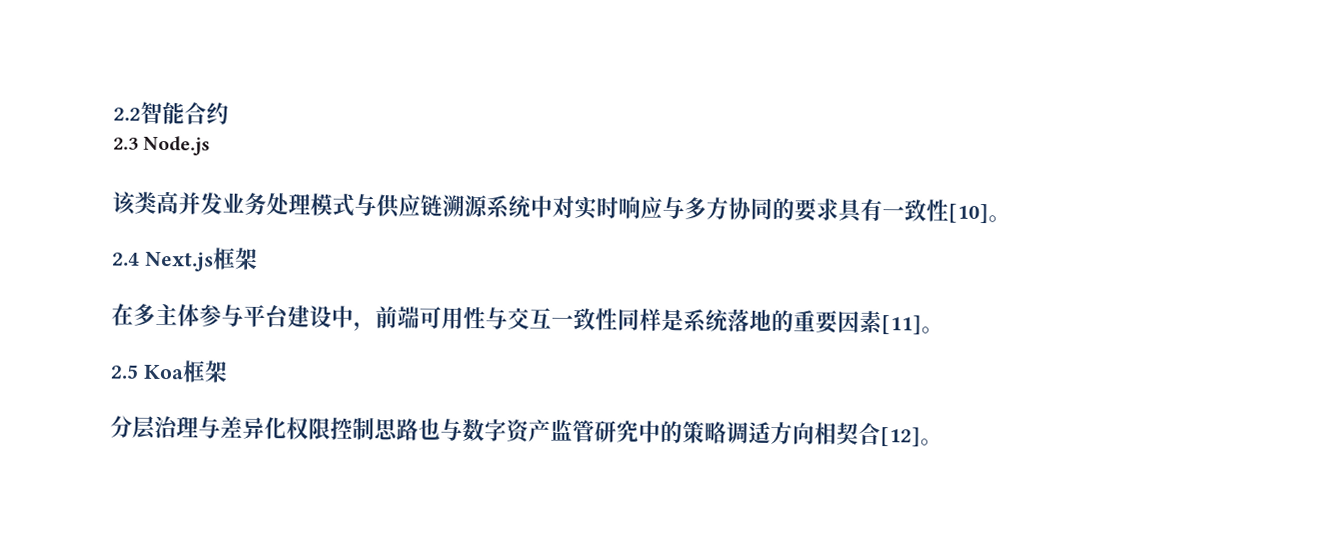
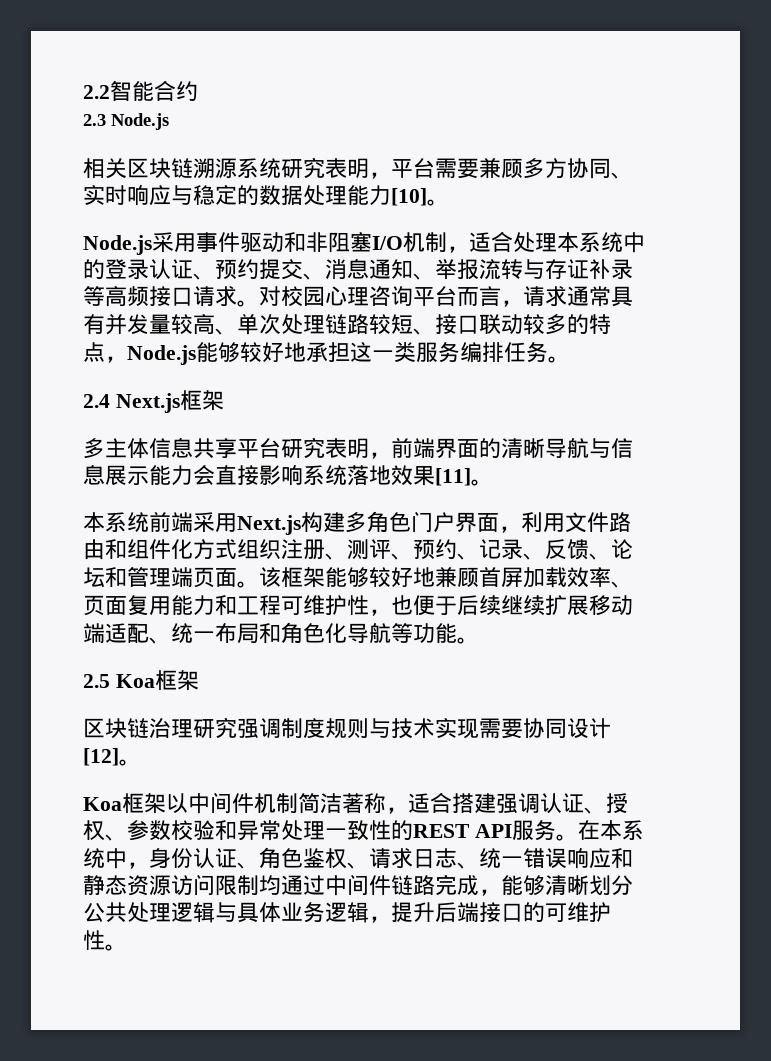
[112,190,1011,224] [112,247,258,272] [111,303,944,335] [110,360,228,383] [110,415,921,447] 该类高并发业务处理模式与供应链溯源系统中对实时响应与多方协同的要求具有一致性[10]。 // 2.4 Next.js框架 // 在多主体参与平台建设中，前端可用性与交互一致性同样是系统落地的重要因素[11]。 // 2.5 Koa框架 // 分层治理与差异化权限控制思路也与数字资产监管研究中的策略调适方向相契合[12] -> [83,157,633,179] [83,184,449,206] [83,231,645,255] [83,258,633,280] [83,286,633,307] [83,314,611,335] [83,342,570,365] [83,390,224,413] [83,437,633,459] [83,464,493,486] [83,511,631,535] [83,539,633,560] [83,567,633,588] [83,595,633,616] [83,622,479,644] [83,670,199,691] [83,717,611,739] [83,748,141,766] [83,792,628,814] [83,820,644,841] [83,847,633,869] [83,874,633,896] [83,902,611,923] [83,930,105,950] 相关区块链溯源系统研究表明，平台需要兼顾多方协同、实时响应与稳定的数据处理能力[10]。 // Node.js采用事件驱动和非阻塞I/O机制，适合处理本系统中的登录认证、预约提交、消息通知、举报流转与存证补录等高频接口请求。对校园心理咨询平台而言，请求通常具有并发量较高、单次处理链路较短、接口联动较多的特点，Node.js能够较好地承担这一类服务编排任务。 // 2.4 Next.js框架 // 多主体信息共享平台研究表明，前端界面的清晰导航与信息展示能力会直接影响系统落地效果[11]。 // 本系统前端采用Next.js构建多角色门户界面，利用文件路由和组件化方式组织注册、测评、预约、记录、反馈、论坛和管理端页面。该框架能够较好地兼顾首屏加载效率、页面复用能力和工程可维护性，也便于后续继续扩展移动端适配、统一布局和角色化导航等功能。 // 2.5 Koa框架 // 区块链治理研究强调制度规则与技术实现需要协同设计[12]。 // Koa框架以中间件机制简洁著称，适合搭建强调认证、授权、参数校验和异常处理一致性的REST API服务。在本系统中，身份认证、角色鉴权、请求日志、统一错误响应和静态资源访问限制均通过中间件链路完成，能够清晰划分公共处理逻辑与具体业务逻辑，提升后端接口的可维护性

